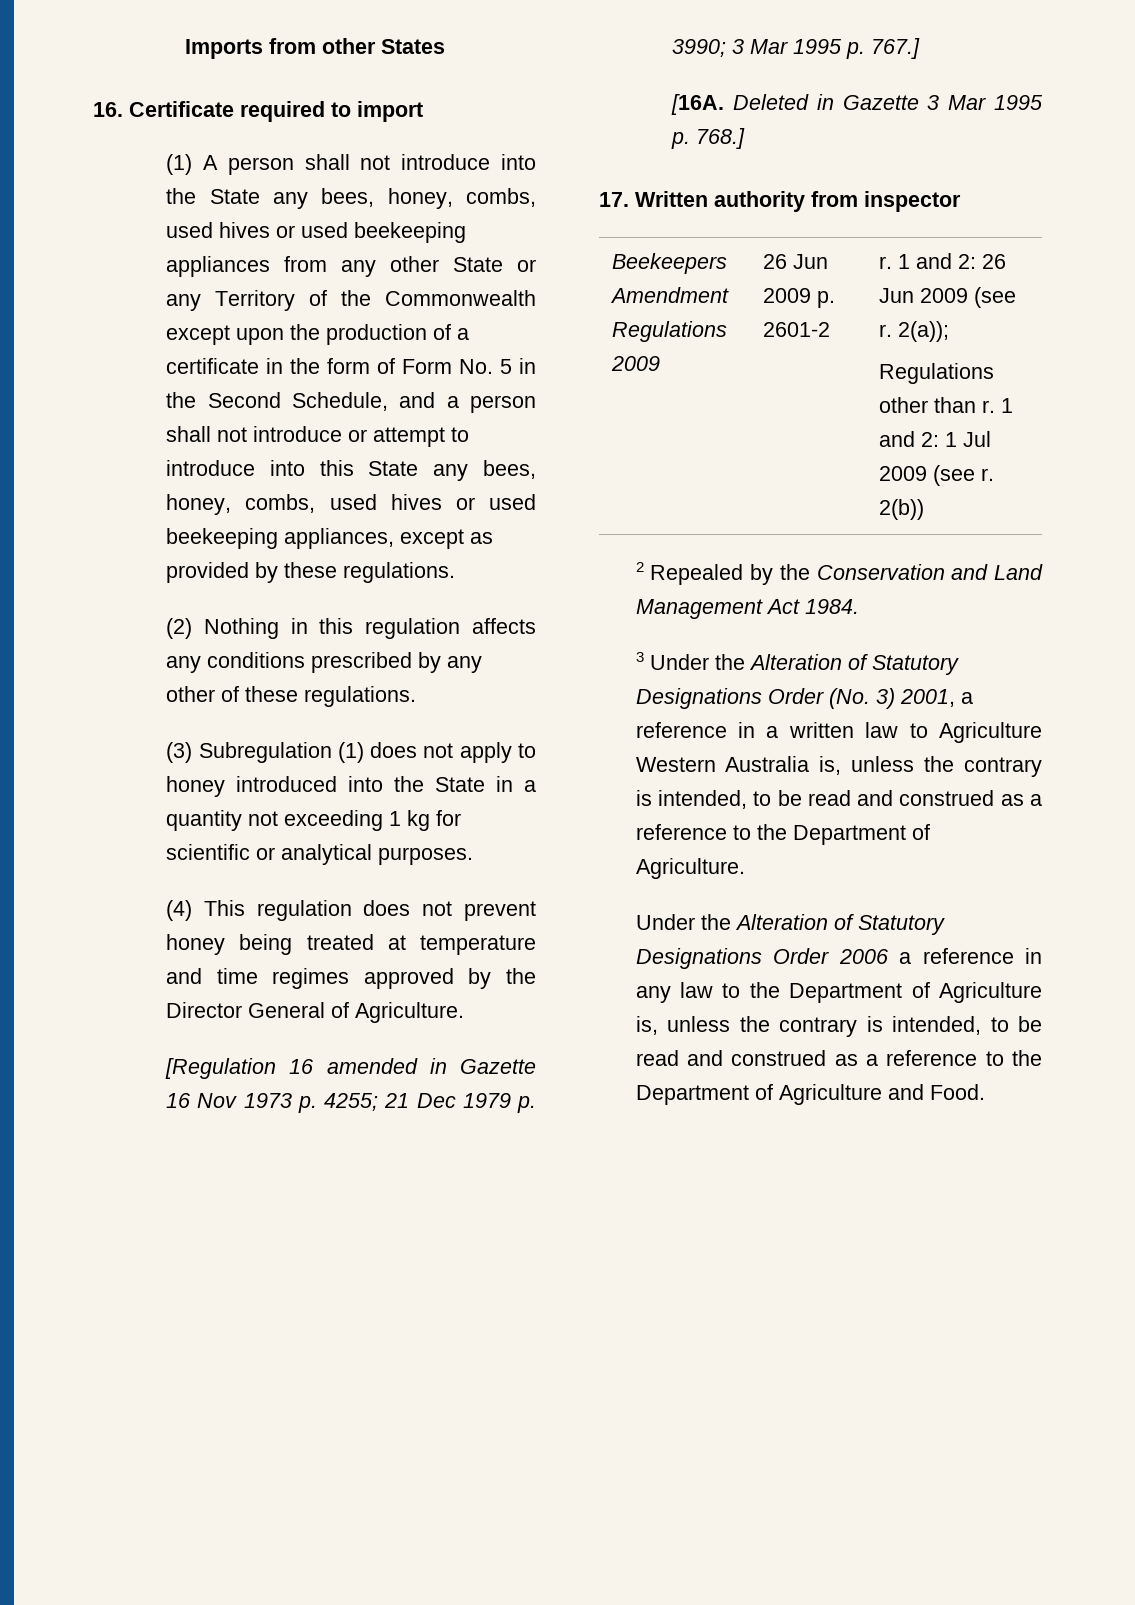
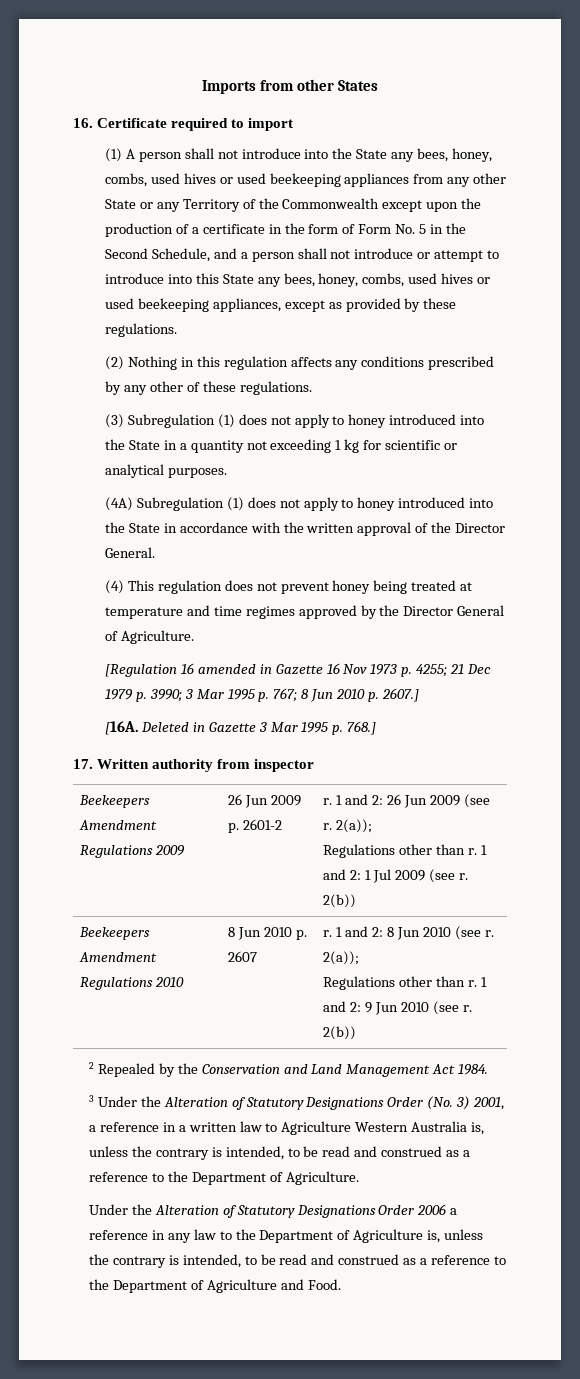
(474, 856) none -> [104,497,494,511] [104,522,506,536] [104,547,155,558] // (4A) Subregulation (1) does not apply to honey introduced into the State in accordance with the written approval of the Director General.
[871,38,921,59] 767.] -> [273,688,419,702] 767; 8 Jun 2010 p. 2607.]
(925, 509) none -> [79,927,151,940] [79,952,158,962] [80,977,185,990] [228,927,308,940] [228,951,258,962] [323,926,494,940] [323,951,360,965] [323,976,487,990] [323,1001,472,1015] [323,1026,357,1040] // Beekeepers Amendment Regulations 2010 | 8 Jun 2010 p. 2607 | r. 1 and 2: 8 Jun 2010 (see r. 2(a)); // Regulations other than r. 1 and 2: 9 Jun 2010 (see r. 2(b))

